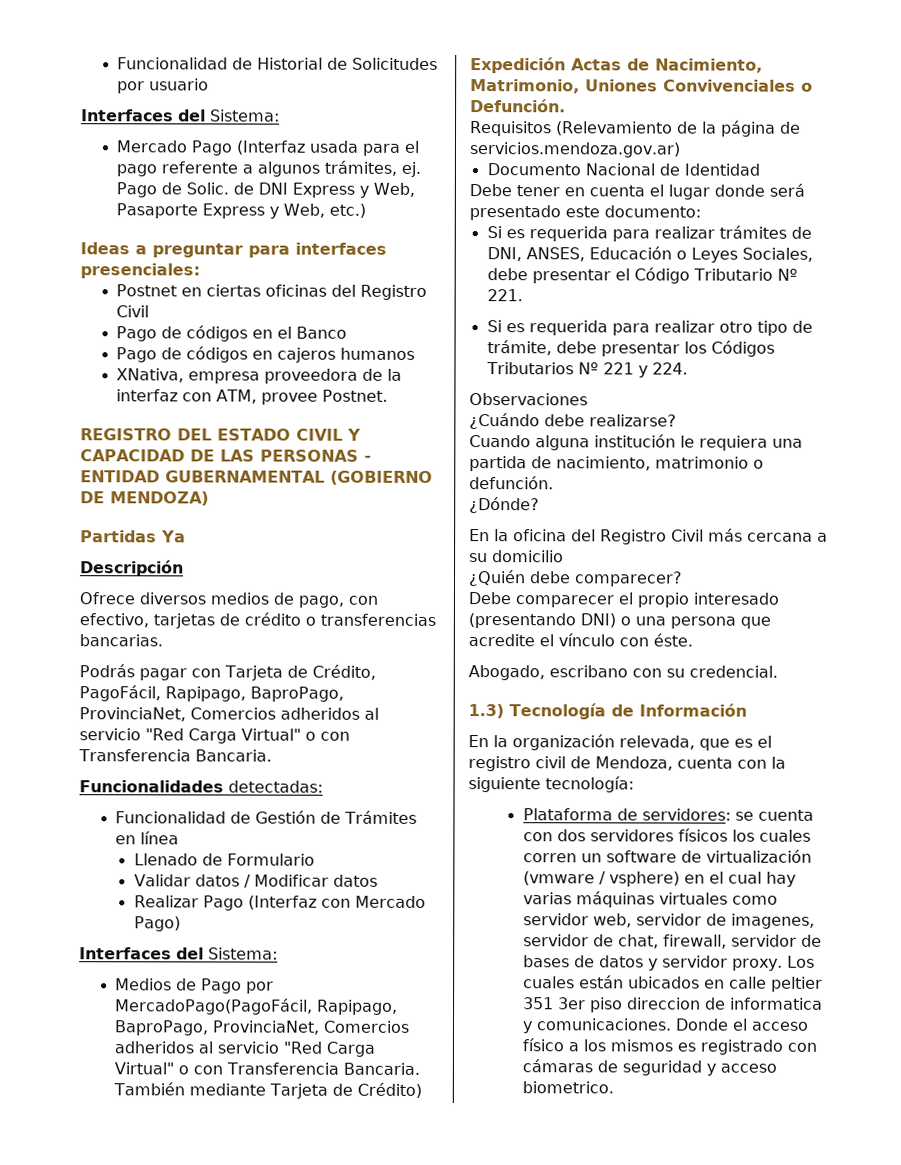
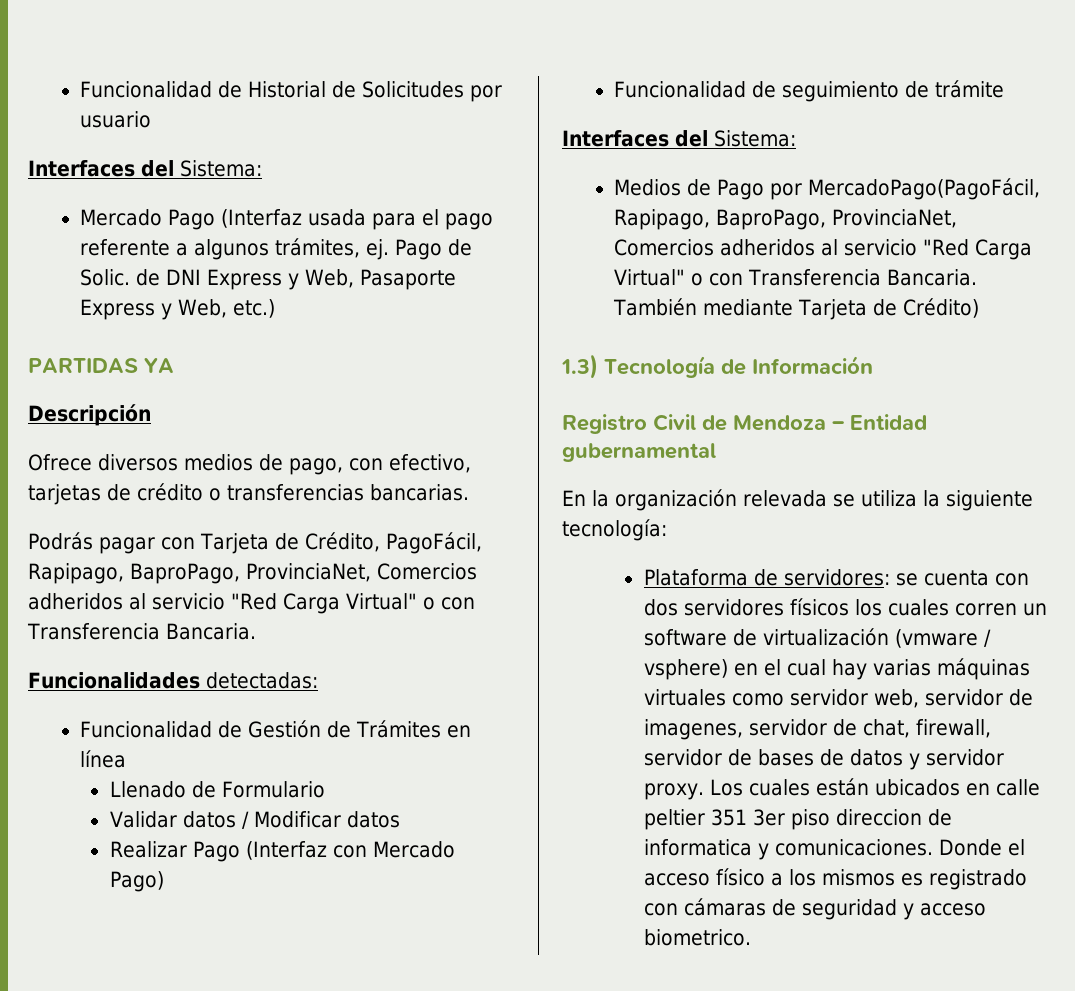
[80,242,387,258] [80,263,200,279] [116,284,428,300] [116,305,150,318] [116,325,348,342] [116,346,416,363] [116,368,403,384] [116,389,389,405] [80,428,361,441] [80,449,372,462] [80,470,433,485] [80,491,209,506] [80,530,186,543] Ideas a preguntar para interfaces presenciales: // Postnet en ciertas oficinas del Registro Civil // Pago de códigos en el Banco // Pago de códigos en cajeros humanos // XNativa, empresa proveedora de la interfaz con ATM, provee Postnet. // REGISTRO DEL ESTADO CIVIL Y CAPACIDAD DE LAS PERSONAS - ENTIDAD GUBERNAMENTAL (GOBIERNO DE MENDOZA) // Partidas Ya -> [28,358,174,373] PARTIDAS YA
(181, 924) none -> [614,80,1005,102] // Funcionalidad de seguimiento de trámite
[470,57,763,74] [470,79,813,94] [470,99,566,113] [470,120,801,137] [469,142,680,158] [486,163,760,176] [469,183,805,200] [469,205,701,221] [486,225,812,242] [486,246,813,263] [486,267,798,284] [486,289,523,302] [486,320,813,336] [486,340,775,357] [485,362,688,378] [469,393,588,406] [469,413,677,430] [469,434,803,451] [469,456,764,472] [469,476,554,490] [469,497,540,514] [469,528,828,545] [469,550,564,563] [468,570,683,587] [468,592,779,608] [468,613,771,629] [468,633,693,647] [468,665,778,681] [468,703,747,720] [468,734,772,751] [468,756,767,772] Expedición Actas de Nacimiento, Matrimonio, Uniones Convivenciales o Defunción. // Requisitos (Relevamiento de la página de servicios.mendoza.gov.ar) // Documento Nacional de Identidad // Debe tener en cuenta el lugar donde será presentado este documento: // Si es requerida para realizar trámites de DNI, ANSES, Educación o Leyes Sociales, debe presentar el Código Tributario Nº 221. // Si es requerida para realizar otro tipo de trámite, debe presentar los Códigos Tributarios Nº 221 y 224. // Observaciones // ¿Cuándo debe realizarse? // Cuando alguna institución le requiera una partida de nacimiento, matrimonio o defunción. // ¿Dónde? // En la oficina del Registro Civil más cercana a su domicilio // ¿Quién debe comparecer? // Debe comparecer el propio interesado (presentando DNI) o una persona que acredite el vínculo con éste. // Abogado, escribano con su credencial. // 1.3) Tecnología de Información // En la organización relevada, que es el registro civil de Mendoza, cuenta con -> [561,354,873,379] [562,414,927,434] [562,443,716,462] [562,489,917,511] 1.3) Tecnología de Información // Registro Civil de Mendoza – Entidad gubernamental // En la organización relevada se utiliza

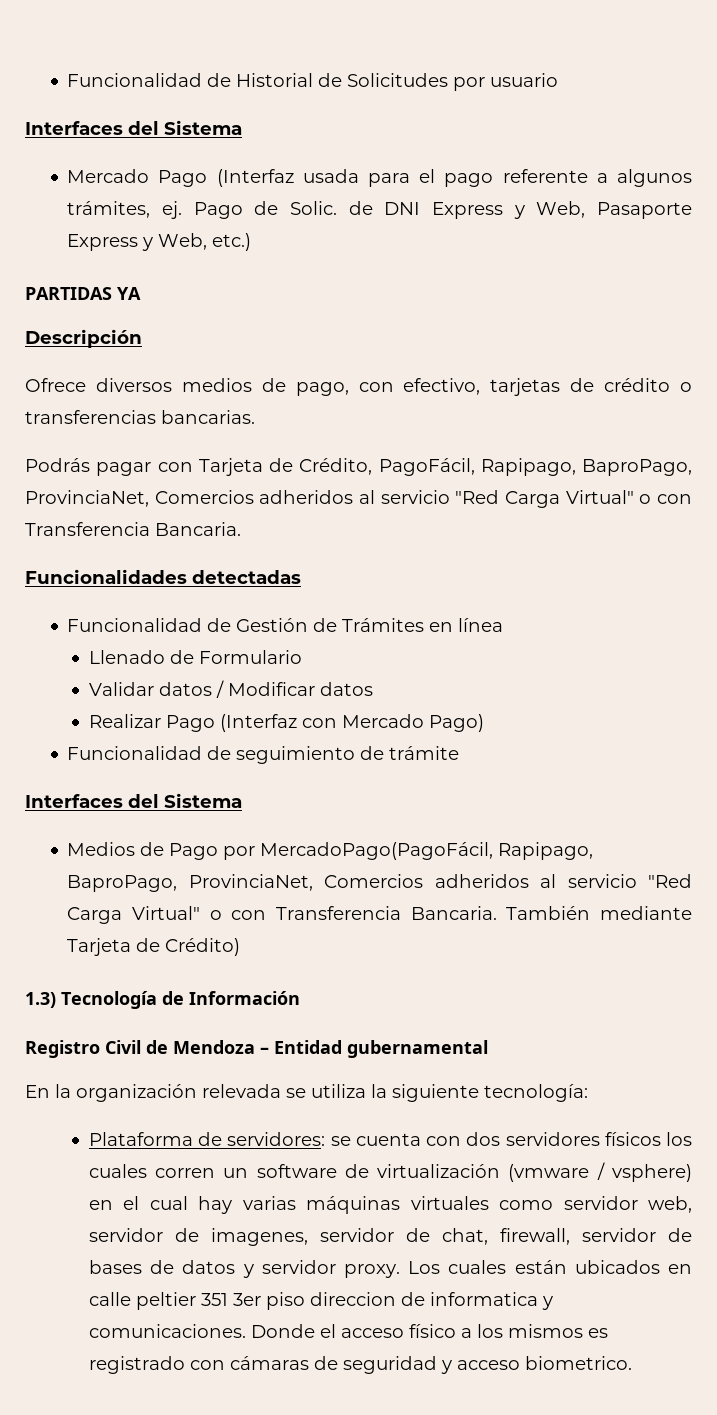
[180,160,262,177] Sistema: -> [164,120,242,135] Sistema
[205,672,318,689] detectadas: -> [192,570,301,584] detectadas
[714,130,796,147] Sistema: -> [164,793,242,808] Sistema

